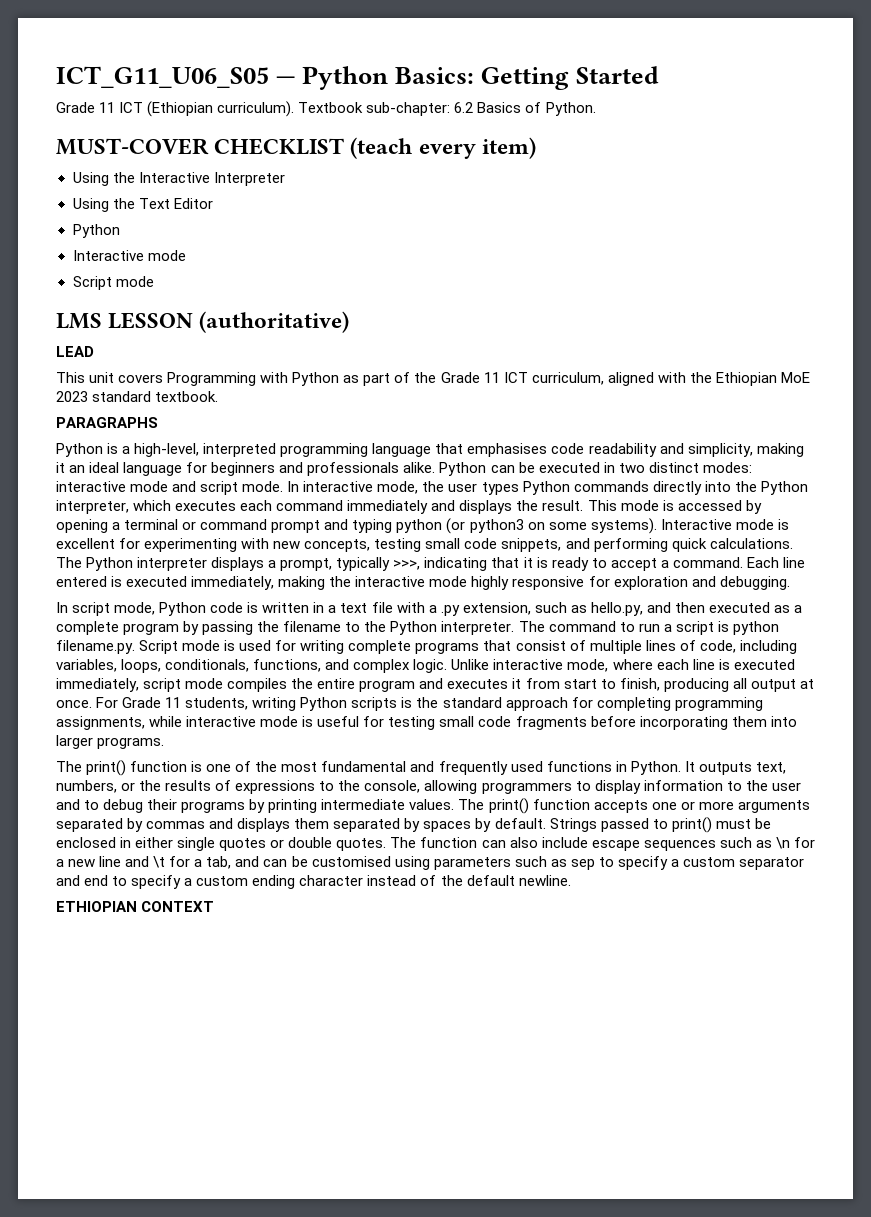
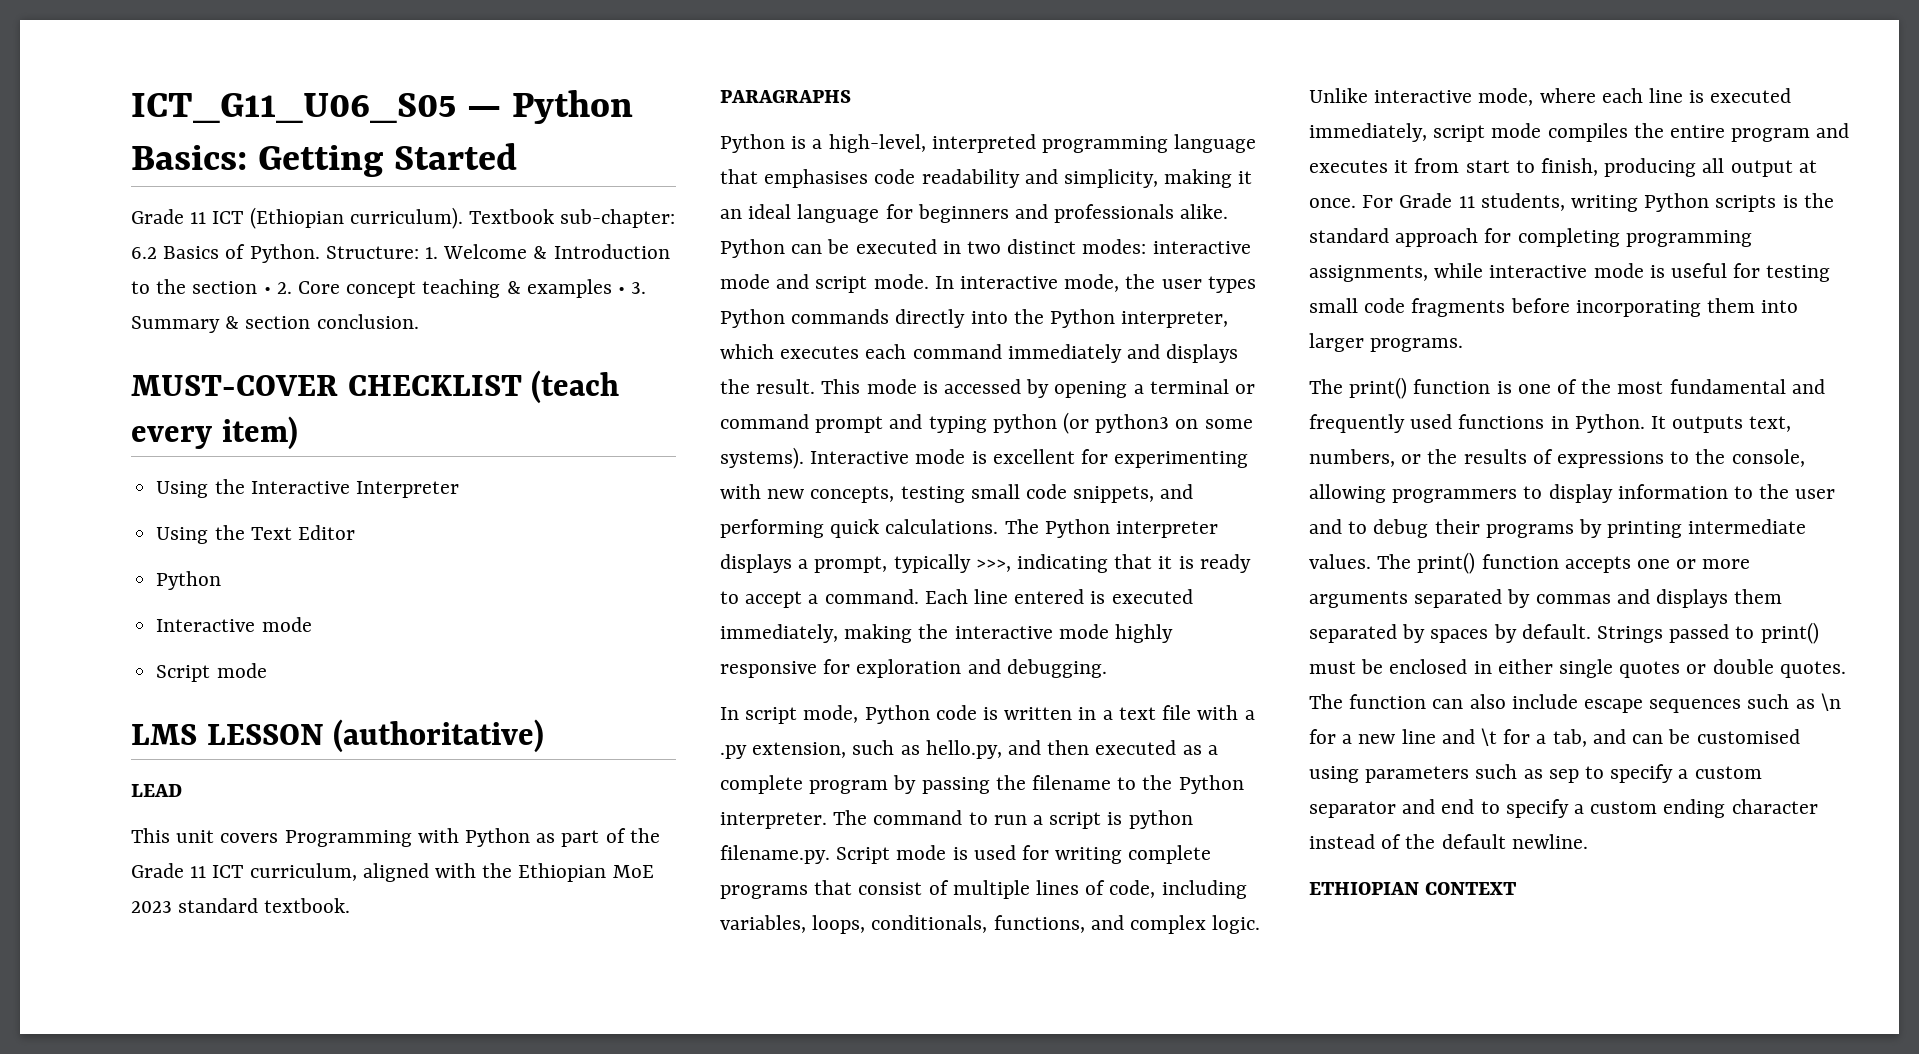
(596, 109) none -> [325,244,670,259] [131,279,647,298] [131,314,419,333] Structure: 1. Welcome & Introduction to the section • 2. Core concept teaching & examples • 3. Summary & section conclusion.

